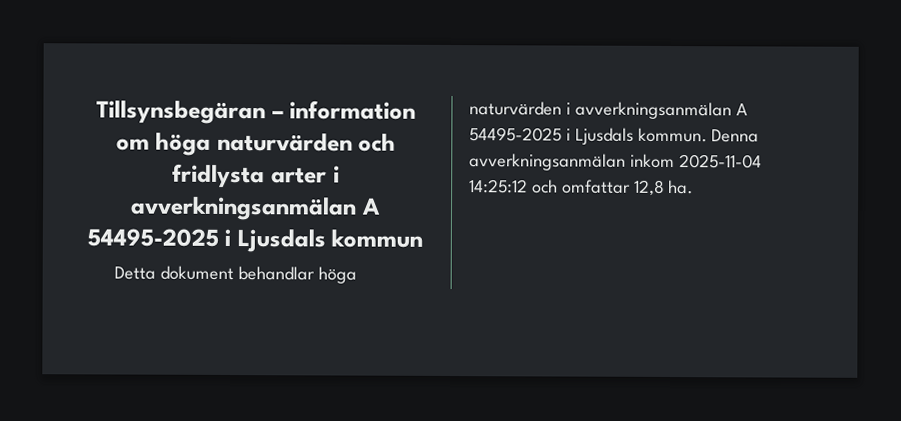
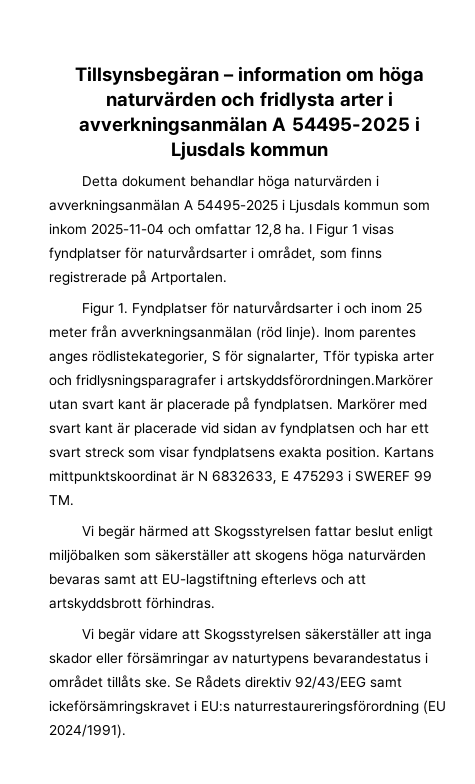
[637,127,760,143] [469,153,626,171] kommun. Denna avverkningsanmälan -> [344,200,430,211] kommun som
[469,179,528,194] 14:25:12 -> (164, 229) none
(695, 187) none -> [309,223,394,237] [49,246,382,261] [49,270,227,285] [81,301,422,316] [49,325,416,340] [49,350,434,364] [49,374,433,388] [49,397,427,412] [49,422,429,436] [49,446,434,460] [49,470,432,484] [49,495,74,506] [81,525,433,539] [49,549,426,563] [49,573,366,587] [49,597,215,611] [81,628,432,642] [49,652,428,666] [49,675,402,689] [49,700,446,714] [49,724,126,738] I Figur 1 visas fyndplatser för naturvårdsarter i området, som finns registrerade på Artportalen. // Figur 1. Fyndplatser för naturvårdsarter i och inom 25 meter från avverkningsanmälan (röd linje). Inom parentes anges rödlistekategorier, S för signalarter, Tför typiska arter och fridlysningsparagrafer i artskyddsförordningen.Markörer utan svart kant är placerade på fyndplatsen. Markörer med svart kant är placerade vid sidan av fyndplatsen och har ett svart streck som visar fyndplatsens exakta position. Kartans mittpunktskoordinat är N 6832633, E 475293 i SWEREF 99 TM. // Vi begär härmed att Skogsstyrelsen fattar beslut enligt miljöbalken som säkerställer att skogens höga naturvärden bevaras samt att EU-lagstiftning efterlevs och att artskyddsbrott förhindras. // Vi begär vidare att Skogsstyrelsen säkerställer att inga skador eller försämringar av naturtypens bevarandestatus i området tillåts ske. Se Rådets direktiv 92/43/EEG samt ickeförsämringskravet i EU:s naturrestaureringsförordning (EU 2024/1991).

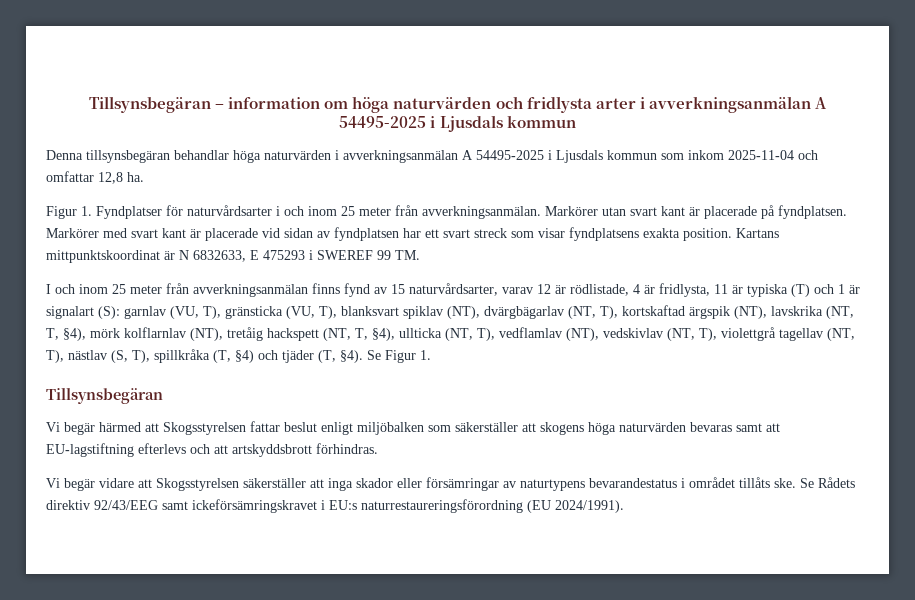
[81,176,186,187] Detta dokument -> [46,150,170,163] Denna tillsynsbegäran
[309,223,394,237] [49,246,382,261] [49,270,227,285] I Figur 1 visas fyndplatser för naturvårdsarter i området, som finns registrerade på Artportalen. -> (144, 177) none
[121,326,416,340] [49,350,434,364] [49,374,433,388] avverkningsanmälan (röd linje). Inom parentes anges rödlistekategorier, S för signalarter, Tför typiska arter och fridlysningsparagrafer i artskyddsförordningen.Markörer -> [422,206,598,219] avverkningsanmälan. Markörer
[359,423,382,434] och -> (399, 234) none
(74, 500) none -> [46,283,860,297] [46,305,854,319] [46,327,855,341] [46,349,431,363] [46,388,163,404] // I och inom 25 meter från avverkningsanmälan finns fynd av 15 naturvårdsarter, varav 12 är rödlistade, 4 är fridlysta, 11 är typiska (T) och 1 är signalart (S): garnlav (VU, T), gränsticka (VU, T), blanksvart spiklav (NT), dvärgbägarlav (NT, T), kortskaftad ärgspik (NT), lavskrika (NT, T, §4), mörk kolflarnlav (NT), tretåig hackspett (NT, T, §4), ullticka (NT, T), vedflamlav (NT), vedskivlav (NT, T), violettgrå tagellav (NT, T), nästlav (S, T), spillkråka (T, §4) och tjäder (T, §4). Se Figur 1. // Tillsynsbegäran

